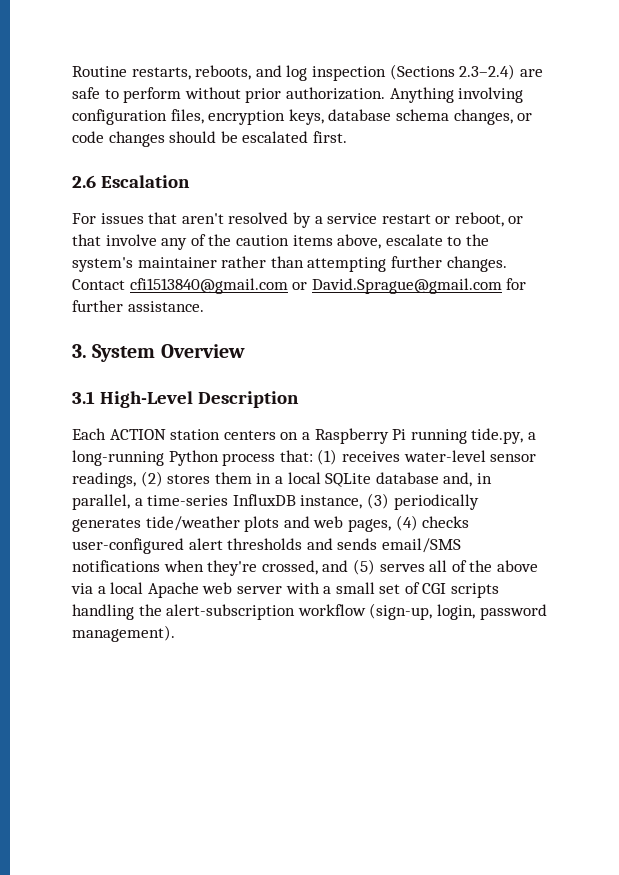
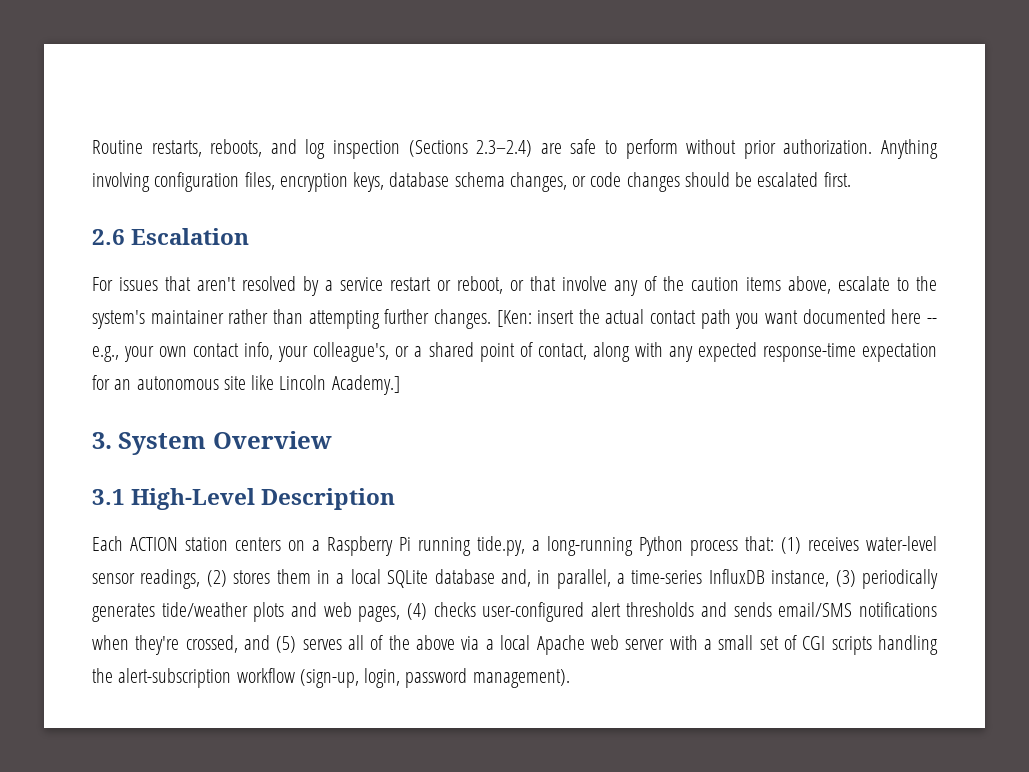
[72,278,527,294] [72,300,204,312] Contact cfi1513840@gmail.com or David.Sprague@gmail.com for further assistance. -> [496,309,937,329] [92,342,937,362] [92,375,400,395] [Ken: insert the actual contact path you want documented here -- e.g., your own contact info, your colleague's, or a shared point of contact, along with any expected response-time expectation for an autonomous site like Lincoln Academy.]

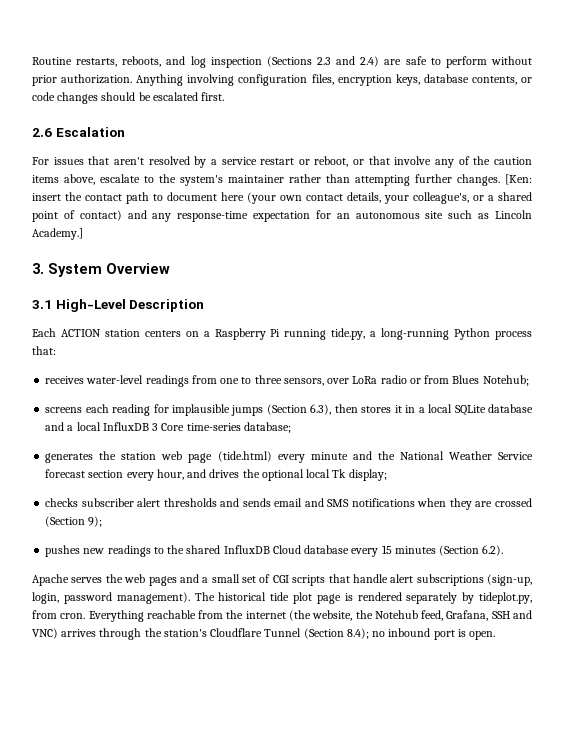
[476,140,533,157] 2.3–2.4) -> [317,56,380,67] 2.3 and 2.4)
[454,172,567,192] schema changes, -> [471,76,517,85] contents,
[605,309,645,324] actual -> (82, 196) none
[735,309,937,329] [92,346,155,362] you want documented here -- e.g., your -> [153,192,276,204] to document here (your
[244,342,274,360] info, -> [347,192,381,203] details,
[537,342,757,362] contact, along with any expected -> [79,210,172,222] contact) and any
[251,375,275,390] like -> [448,210,490,219] such as
[780,537,801,554] (1) -> (56, 350) //
[92,569,311,589] sensor readings, (2) stores them -> [145,375,529,387] [45,404,402,416] readings from one to three sensors, over LoRa radio or from Blues Notehub; // screens each reading for implausible jumps (Section 6.3), then stores it
[500,569,939,589] [92,602,937,622] [92,635,698,655] and, in parallel, a time-series InfluxDB instance, (3) periodically generates tide/weather plots and web pages, (4) checks user-configured alert thresholds and sends email/SMS notifications when they're crossed, and (5) serves all of the above via a local Apache web server with -> [45,422,291,433] [45,451,533,463] [45,469,387,481] [45,498,532,510] [45,516,103,527] [45,545,504,557] [32,574,199,586] and a local InfluxDB 3 Core time-series database; // generates the station web page (tide.html) every minute and the National Weather Service forecast section every hour, and drives the optional local Tk display; // checks subscriber alert thresholds and sends email and SMS notifications when they are crossed (Section 9); // pushes new readings to the shared InfluxDB Cloud database every 15 minutes (Section 6.2). // Apache serves the web pages and
[877,635,938,655] [92,668,570,688] handling the alert-subscription workflow (sign-up, login, password management). -> [328,574,532,586] [32,592,532,604] [32,610,532,622] [32,628,496,640] that handle alert subscriptions (sign-up, login, password management). The historical tide plot page is rendered separately by tideplot.py, from cron. Everything reachable from the internet (the website, the Notehub feed, Grafana, SSH and VNC) arrives through the station's Cloudflare Tunnel (Section 8.4); no inbound port is open.

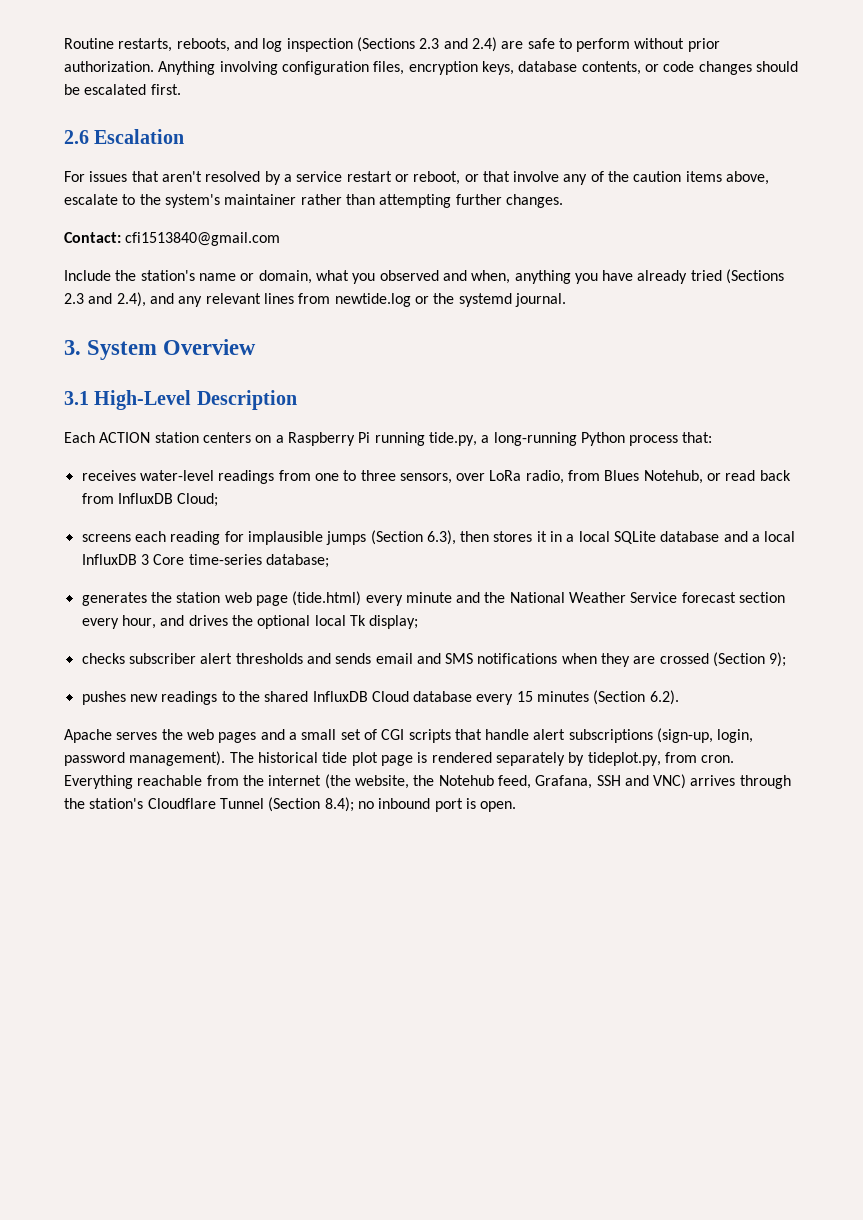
[505,174,532,185] [32,192,532,204] [32,210,533,222] [32,228,83,240] [Ken: insert the contact path to document here (your own contact details, your colleague's, or a shared point of contact) and any response-time expectation for an autonomous site such as Lincoln Academy.] -> [64,232,281,246] [64,269,785,284] [64,292,566,307] // Contact: cfi1513840@gmail.com // Include the station's name or domain, what you observed and when, anything you have already tried (Sections 2.3 and 2.4), and any relevant lines from newtide.log or the systemd journal.
[380,375,529,386] radio or from Blues Notehub; -> [525,470,791,484] [81,493,219,507] radio, from Blues Notehub, or read back from InfluxDB Cloud;

